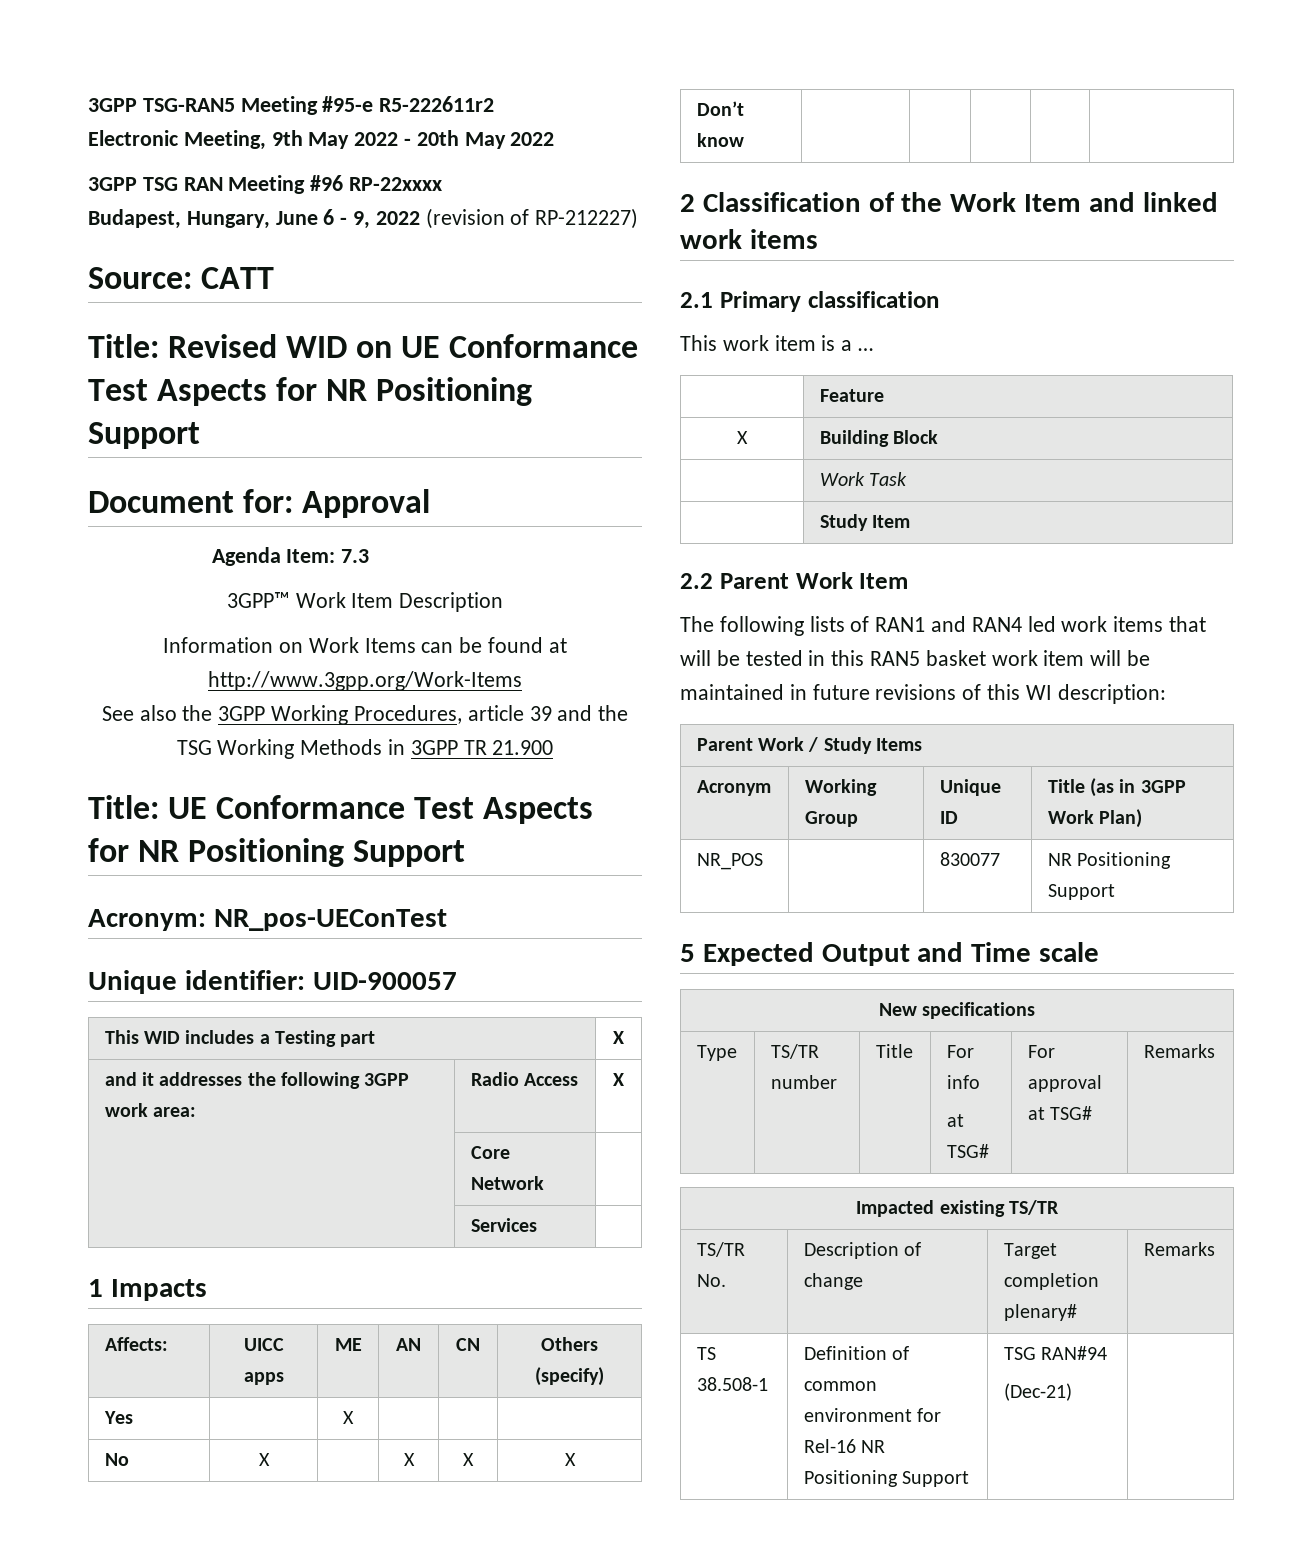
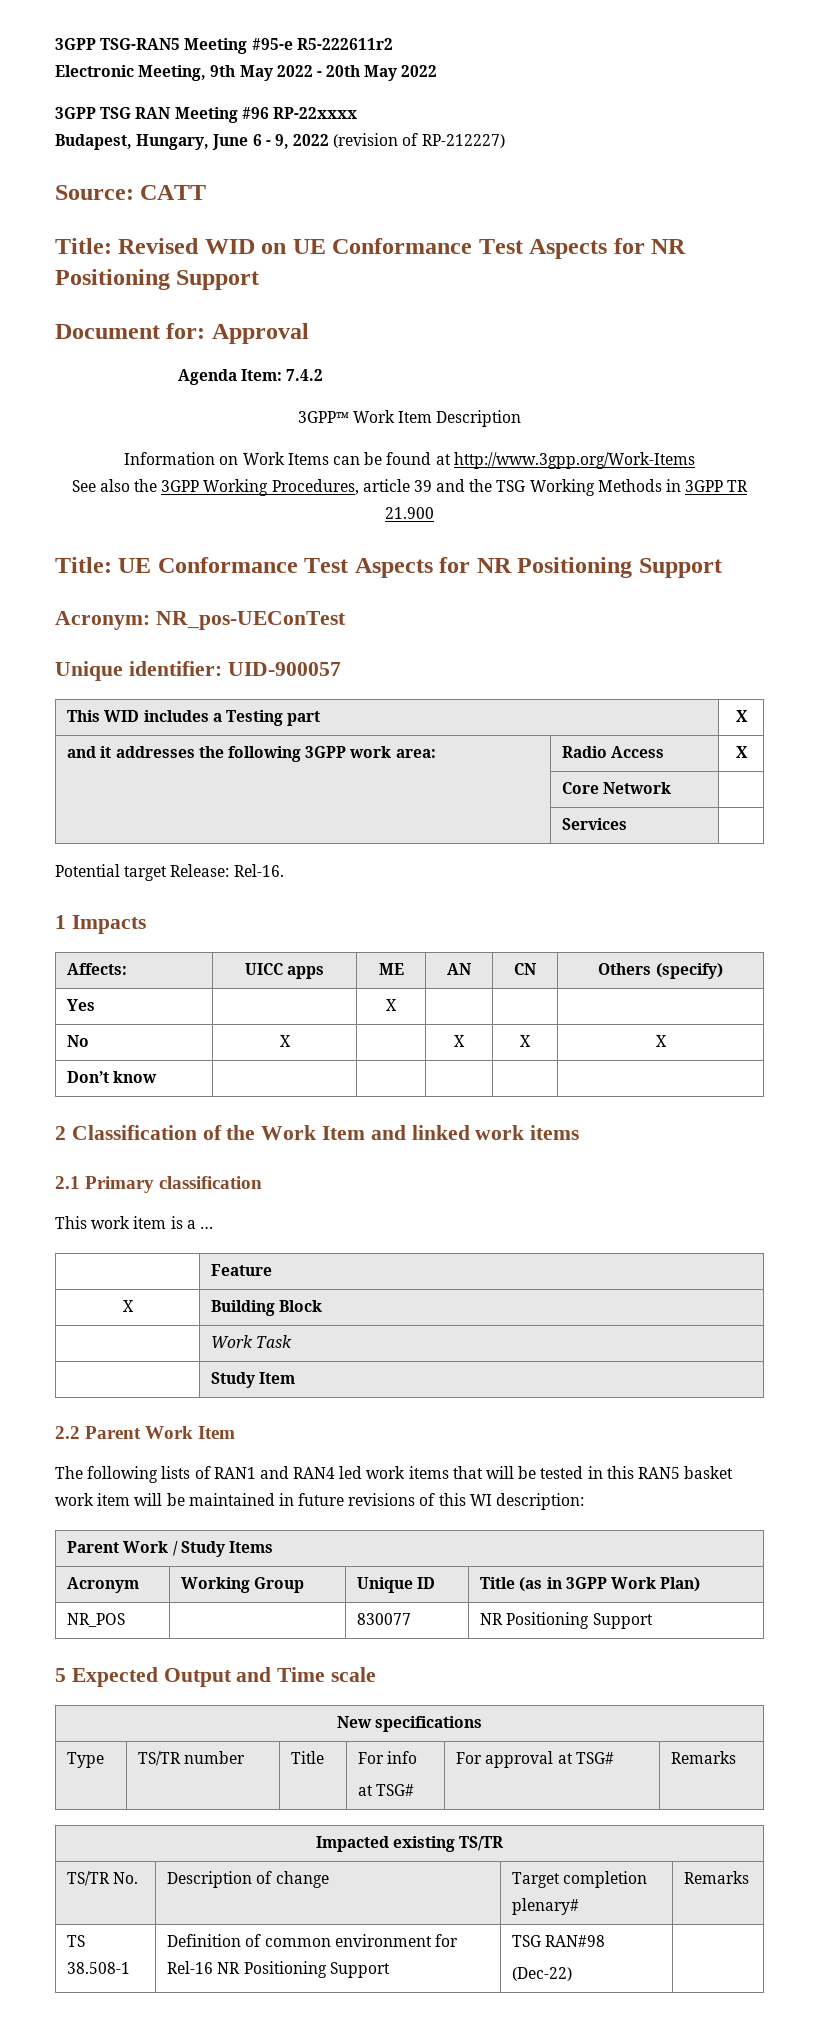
[341,549,370,563] 7.3 -> [286,369,324,381] 7.4.2
(537, 1225) none -> [55,864,284,881] // Potential target Release: Rel-16.
[1041,1346,1108,1360] [1003,1383,1072,1401] RAN#94 // (Dec-21) -> [545,1935,606,1947] [512,1967,573,1981] RAN#98 // (Dec-22)

